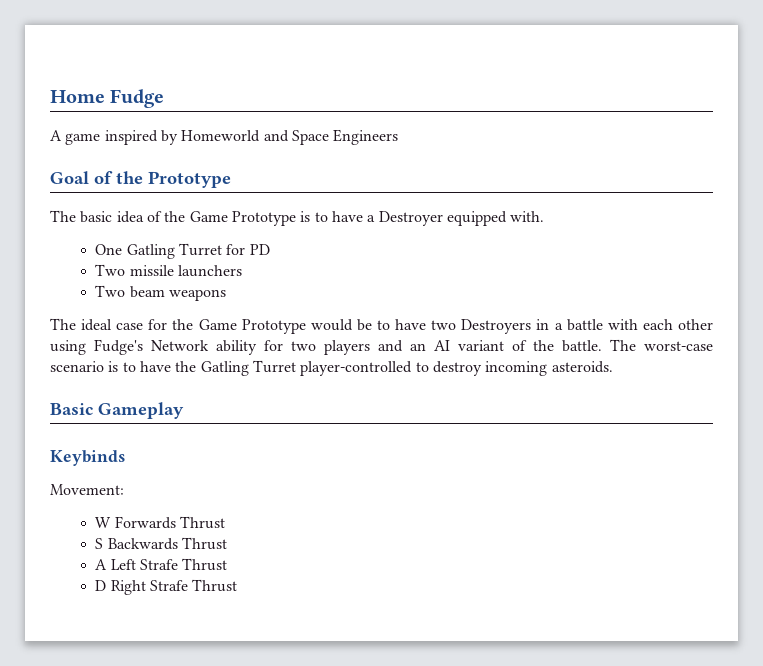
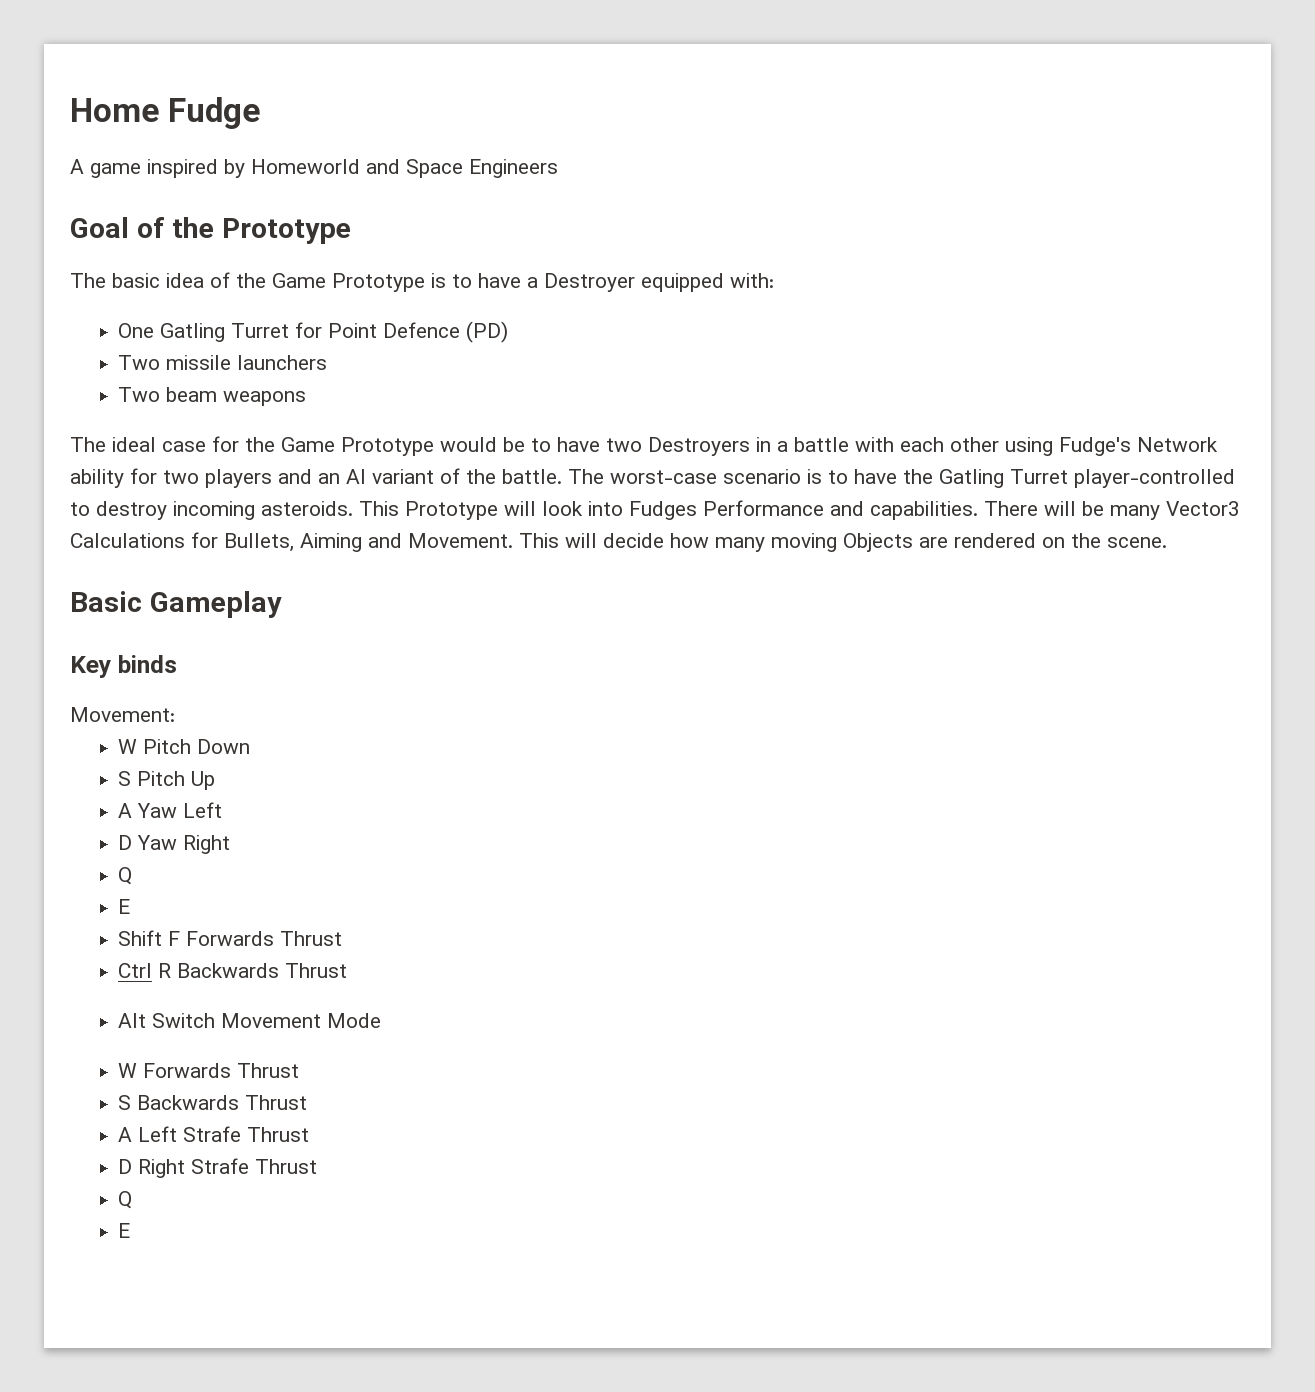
[510,211,545,222] with. -> [730,273,774,288] with:
[249,244,270,255] PD -> [328,321,509,343] Point Defence (PD)
(613, 367) none -> [359,500,1240,520] [70,532,1167,552] This Prototype will look into Fudges Performance and capabilities. There will be many Vector3 Calculations for Bullets, Aiming and Movement. This will decide how many moving Objects are rendered on the scene.
[50,450,125,466] Keybinds -> [70,655,177,678] Key binds
(124, 489) none -> [118,739,251,754] [118,771,216,790] [118,802,223,818] [118,835,231,854] [118,867,133,885] [118,899,131,914] [118,930,343,946] [118,963,348,978] [118,1013,382,1028] // W Pitch Down // S Pitch Up // A Yaw Left // D Yaw Right // Q // E // Shift F Forwards Thrust // Ctrl R Backwards Thrust // Alt Switch Movement Mode
(238, 585) none -> [118,1191,133,1209] [118,1223,131,1238] // Q // E

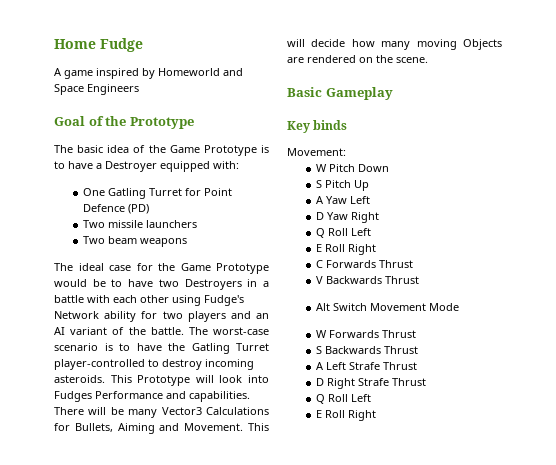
[118,899,131,914] [118,930,343,946] [118,963,172,978] // E // Shift F Forwards Thrust // Ctrl R -> [327,228,371,236] [315,244,376,255] [315,260,413,268] [315,276,323,284] Roll Left // E Roll Right // C Forwards Thrust // V
[118,1223,131,1238] // E -> [327,394,371,402] [315,410,376,421] Roll Left // E Roll Right

